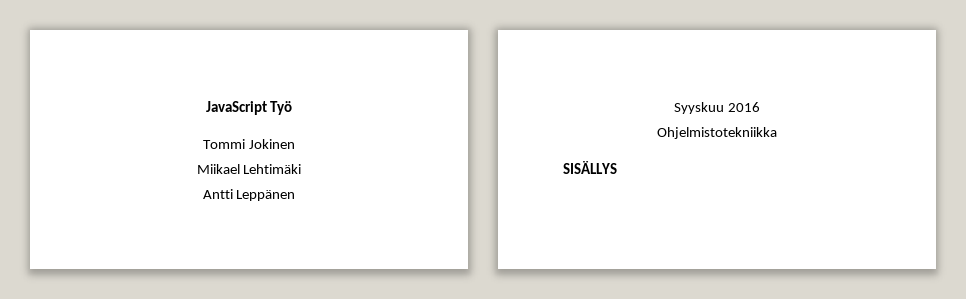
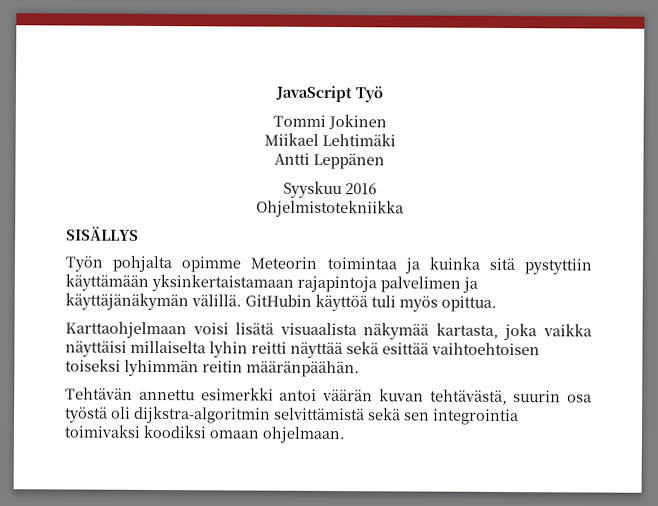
(617, 167) none -> [65,255,592,275] [65,273,478,293] [65,292,497,312] [65,321,592,341] [65,340,540,359] [65,358,360,378] [65,387,592,406] [65,405,519,426] [64,424,345,444] // Työn pohjalta opimme Meteorin toimintaa ja kuinka sitä pystyttiin käyttämään yksinkertaistamaan rajapintoja palvelimen ja käyttäjänäkymän välillä. GitHubin käyttöä tuli myös opittua. // Karttaohjelmaan voisi lisätä visuaalista näkymää kartasta, joka vaikka näyttäisi millaiselta lyhin reitti näyttää sekä esittää vaihtoehtoisen toiseksi lyhimmän reitin määränpäähän. // Tehtävän annettu esimerkki antoi väärän kuvan tehtävästä, suurin osa työstä oli dijkstra-algoritmin selvittämistä sekä sen integrointia toimivaksi koodiksi omaan ohjelmaan.

